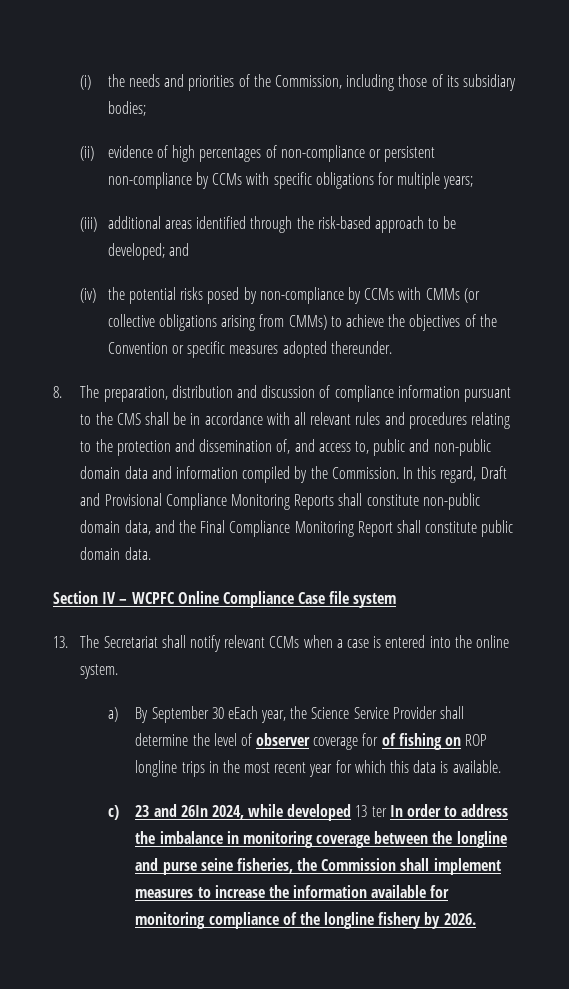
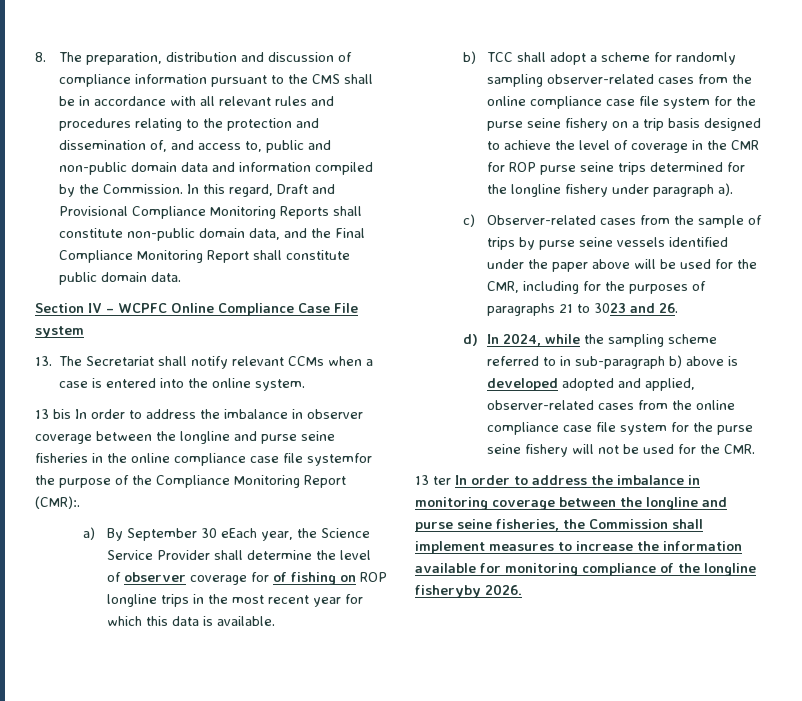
[80,74,516,91] [107,101,146,116] [80,145,436,162] [107,172,474,189] [80,216,457,233] [107,243,190,260] [80,287,480,304] [107,314,497,331] [107,341,392,358] (i) the needs and priorities of the Commission, including those of its subsidiary bodies; // (ii) evidence of high percentages of non-compliance or persistent non-compliance by CCMs with specific obligations for multiple years; // (iii) additional areas identified through the risk-based approach to be developed; and // (iv) the potential risks posed by non-compliance by CCMs with CMMs (or collective obligations arising from CMMs) to achieve the objectives of the Convention or specific measures adopted thereunder. // -> (35, 57) none
[329,591,350,604] file -> [334,303,358,313] File
(119, 671) none -> [35,409,363,419] [35,431,335,444] [35,453,372,466] [35,475,346,488] [35,496,80,509] // 13 bis In order to address the imbalance in observer coverage between the longline and purse seine fisheries in the online compliance case file systemfor the purpose of the Compliance Monitoring Report (CMR):.
[107,804,352,821] c) 23 and 26In 2024, while developed -> [462,51,736,65] [486,74,752,87] [486,96,756,109] [486,118,761,131] [486,140,759,153] [486,162,745,175] [486,183,733,197] [462,214,762,228] [486,237,728,250] [486,259,757,272] [486,281,706,294] [486,303,678,316] [462,333,717,347] [486,355,738,369] [486,378,695,391] [486,400,735,410] [486,422,753,435] [486,444,755,457] b) TCC shall adopt a scheme for randomly sampling observer-related cases from the online compliance case file system for the purse seine fishery on a trip basis designed to achieve the level of coverage in the CMR for ROP purse seine trips determined for the longline fishery under paragraph a). // c) Observer-related cases from the sample of trips by purse seine vessels identified under the paper above will be used for the CMR, including for the purposes of paragraphs 21 to 3023 and 26. // d) In 2024, while the sampling scheme referred to in sub-paragraph b) above is developed adopted and applied, observer-related cases from the online compliance case file system for the purse seine fishery will not be used for the CMR. //
[378,912,441,929] fishery by -> [415,585,481,598] fisheryby

